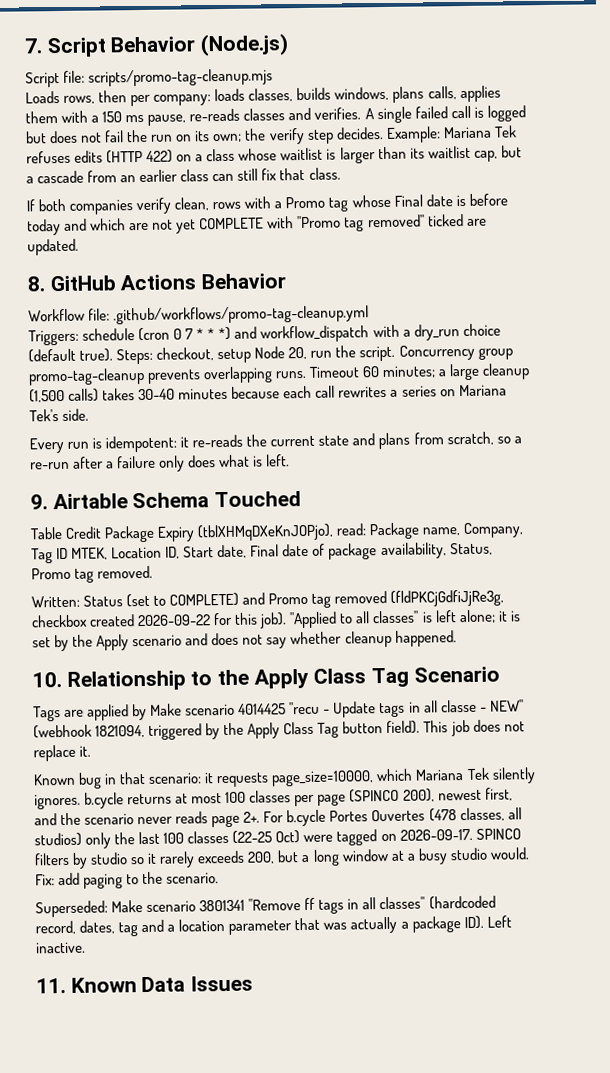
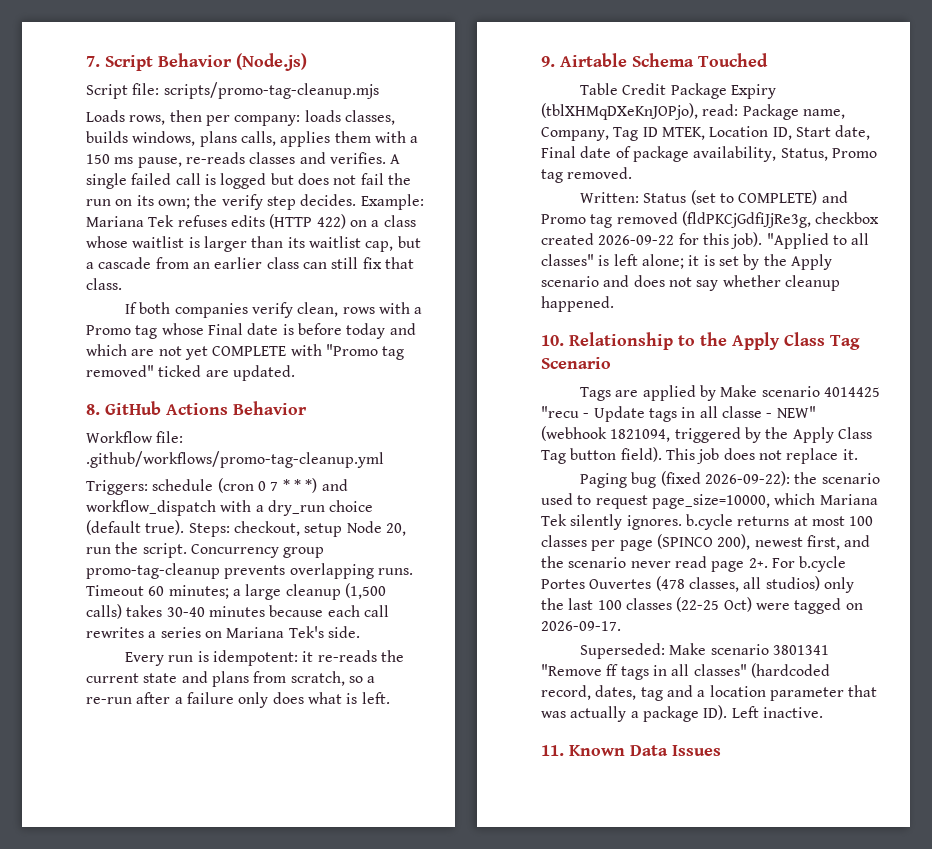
[33,771,270,789] Known bug in that scenario: it requests -> [580,471,880,488] [541,493,648,509] Paging bug (fixed 2026-09-22): the scenario used to request
[175,811,209,824] reads -> [674,556,707,568] read
[475,828,521,840] [34,847,530,869] [35,871,220,889] SPINCO filters by studio so it rarely exceeds 200, but a long window at a busy studio would. Fix: add paging to the scenario. -> (621, 626) none

